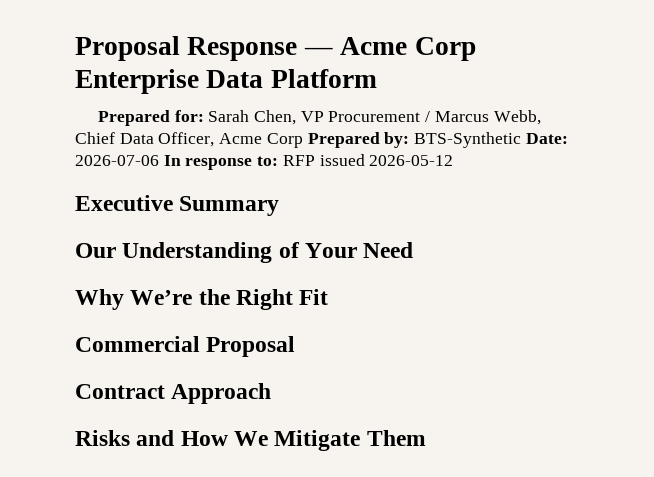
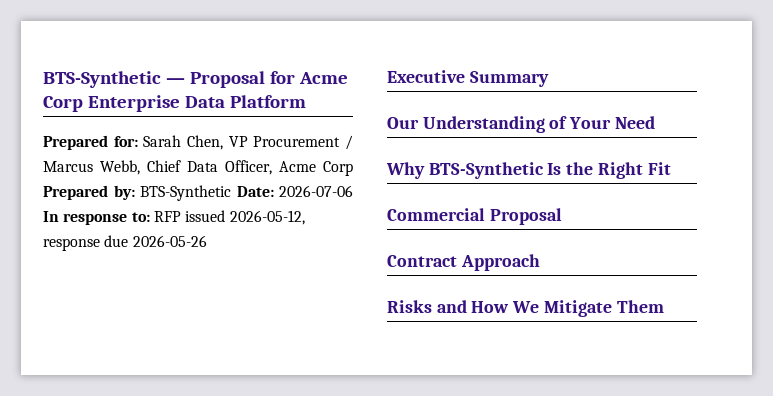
[75,36,333,61] Proposal Response — -> [43,71,295,88] BTS-Synthetic — Proposal for
[369,155,454,166] 2026-05-12 -> [229,210,305,225] [43,235,207,251] 2026-05-12, response due 2026-05-26
[130,290,193,305] We’re -> [428,162,562,179] BTS-Synthetic Is

